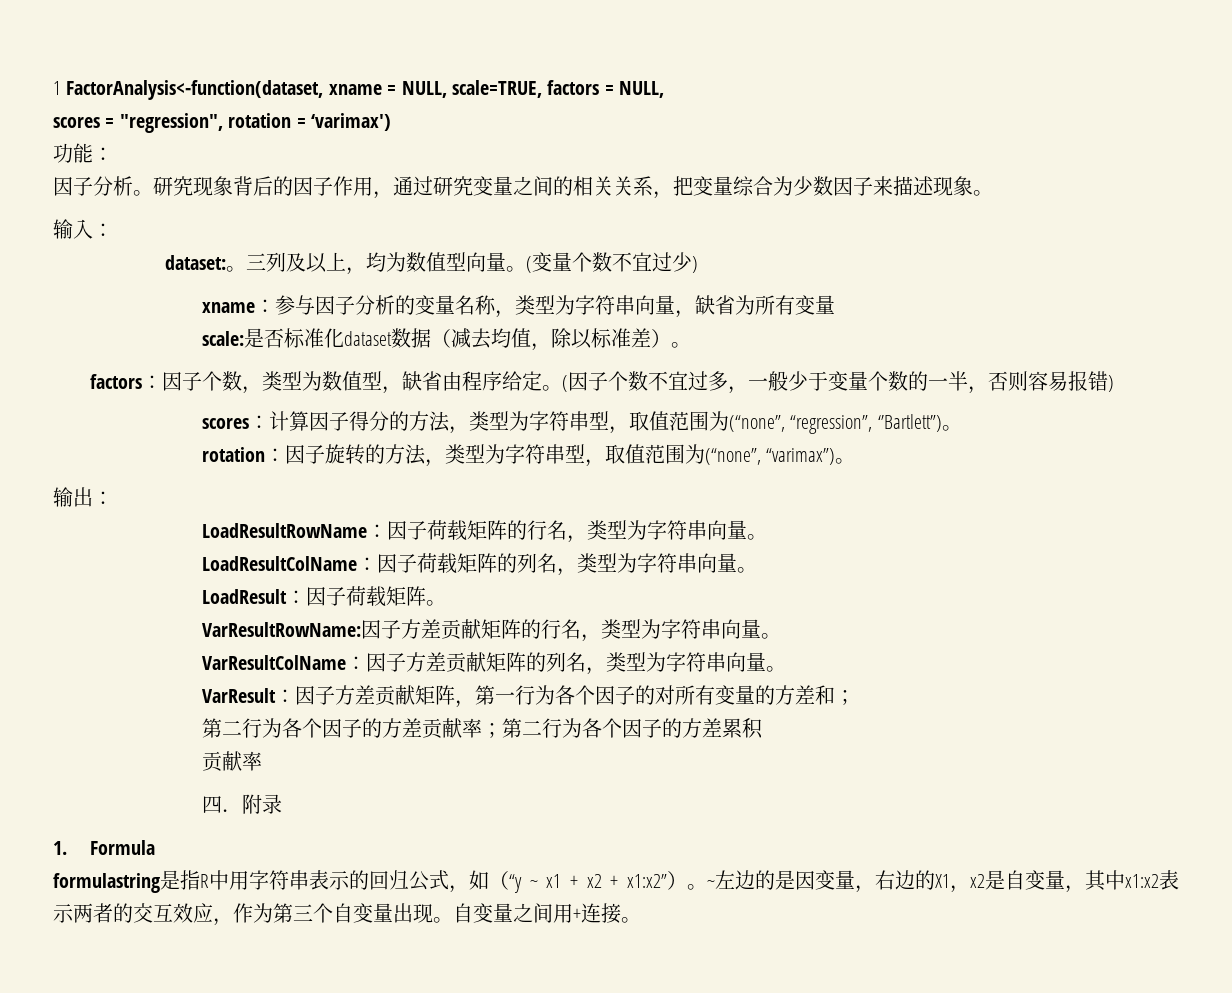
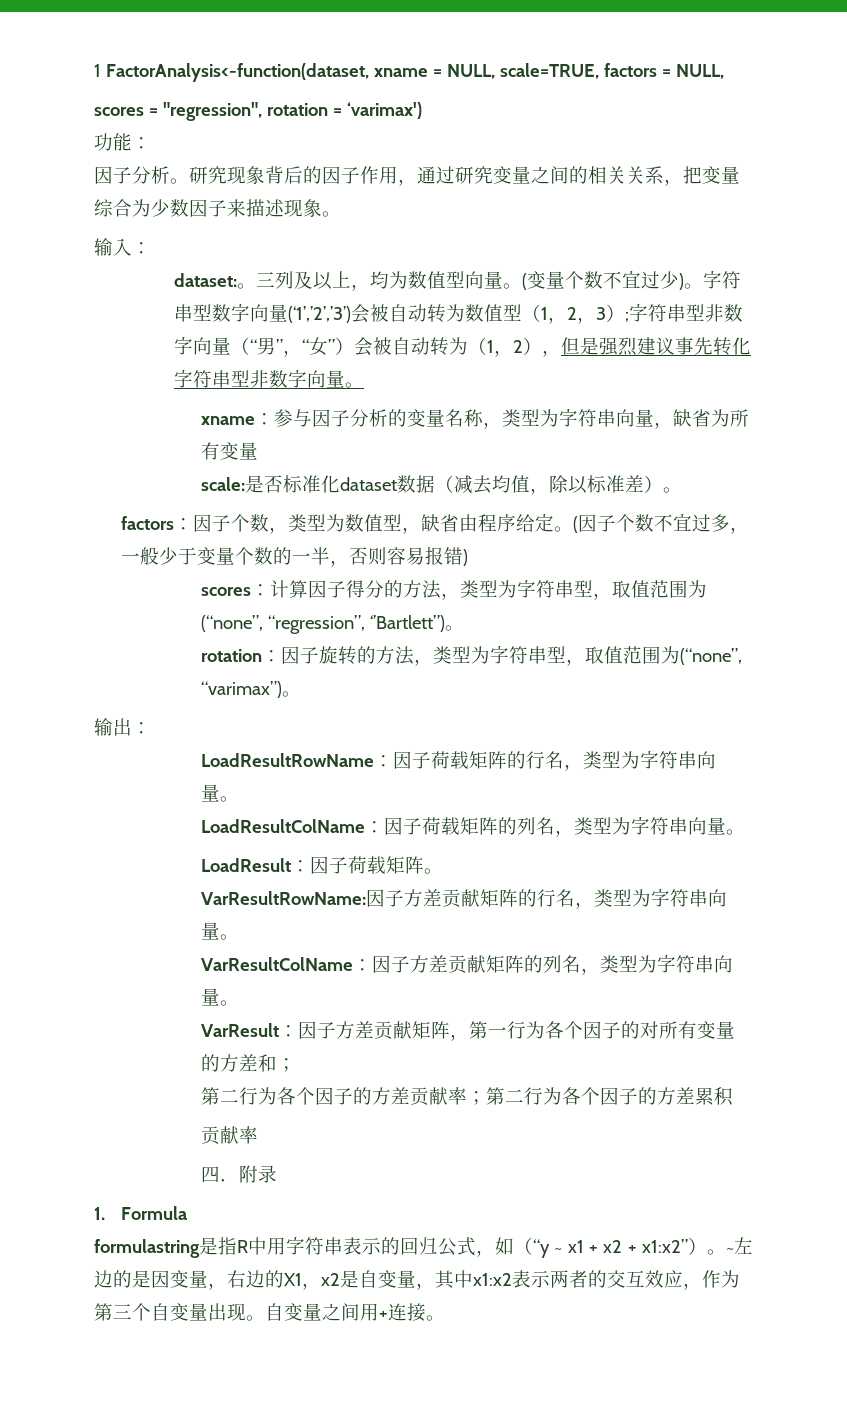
(698, 264) none -> [683,270,741,289] [173,303,743,324] [173,336,751,357] [173,369,364,388] 。字符串型数字向量(‘1’,’2’,’3’)会被自动转为数值型（1，2，3）;字符串型非数字向量（“男”，“女”）会被自动转为（1，2），但是强烈建议事先转化字符串型非数字向量。

